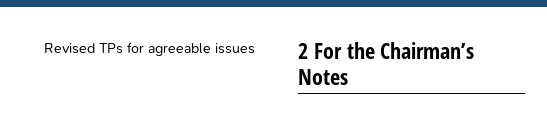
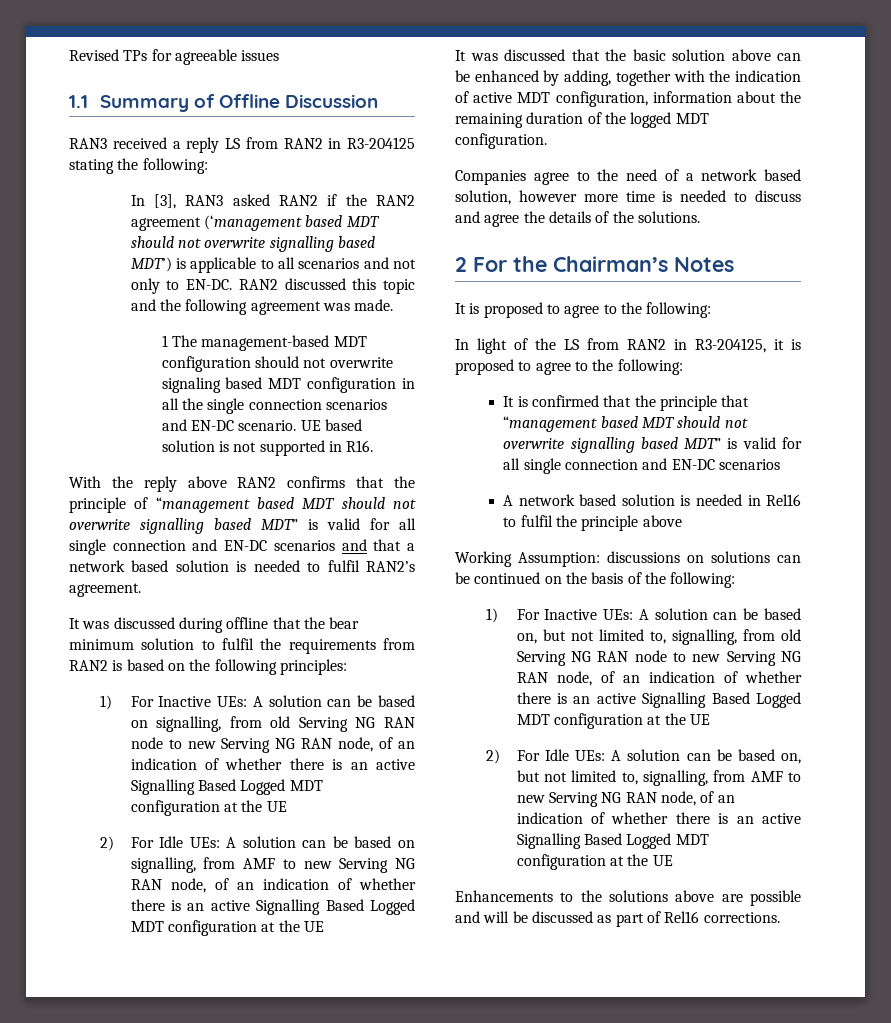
(255, 48) none -> [69,94,379,112] [69,137,415,153] [69,158,208,174] [130,194,415,209] [130,215,380,231] [130,236,375,252] [130,257,416,273] [130,278,415,294] [130,299,394,315] [161,335,367,351] [161,356,393,372] [161,377,416,393] [161,398,387,414] [161,419,362,431] [161,440,374,456] [69,476,415,492] [69,497,416,513] [69,518,416,534] [69,539,416,555] [69,560,415,572] [69,583,141,597] [69,617,360,633] [69,638,415,654] [69,659,347,675] [99,695,415,710] [130,716,415,732] [130,737,415,753] [130,758,415,770] [130,779,323,795] [130,800,287,816] [99,836,415,851] [130,857,415,873] [130,878,416,893] [130,899,415,915] [130,920,324,936] [455,49,801,61] [455,70,801,86] [455,91,801,107] [455,112,709,128] [455,133,547,149] [455,169,801,185] [455,190,801,205] [455,211,700,227] // 1.1 Summary of Offline Discussion // RAN3 received a reply LS from RAN2 in R3-204125 stating the following: // In [3], RAN3 asked RAN2 if the RAN2 agreement (‘management based MDT should not overwrite signalling based MDT’) is applicable to all scenarios and not only to EN-DC. RAN2 discussed this topic and the following agreement was made. // 1 The management-based MDT configuration should not overwrite signaling based MDT configuration in all the single connection scenarios and EN-DC scenario. UE based solution is not supported in R16. // With the reply above RAN2 confirms that the principle of “management based MDT should not overwrite signalling based MDT” is valid for all single connection and EN-DC scenarios and that a network based solution is needed to fulfil RAN2’s agreement. // It was discussed during offline that the bear minimum solution to fulfil the requirements from RAN2 is based on the following principles: // 1) For Inactive UEs: A solution can be based on signalling, from old Serving NG RAN node to new Serving NG RAN node, of an indication of whether there is an active Signalling Based Logged MDT configuration at the UE // 2) For Idle UEs: A solution can be based on signalling, from AMF to new Serving NG RAN node, of an indication of whether there is an active Signalling Based Logged MDT configuration at the UE // It was discussed that the basic solution above can be enhanced by adding, together with the indication of active MDT configuration, information about the remaining duration of the logged MDT configuration. // Companies agree to the need of a network based solution, however more time is needed to discuss and agree the details of the solutions.
(348, 77) none -> [455,302,712,318] [455,338,801,354] [455,359,683,375] [503,395,750,411] [503,416,748,432] [503,437,802,453] [503,458,781,474] [503,494,801,506] [503,515,682,531] [455,551,801,567] [455,572,736,588] [485,608,801,623] [516,629,801,645] [516,650,801,666] [516,671,802,686] [516,692,801,708] [516,713,710,729] [485,749,801,764] [516,770,801,786] [516,791,735,807] [516,812,801,824] [516,833,709,849] [516,854,673,870] [455,890,801,906] [455,911,780,927] // It is proposed to agree to the following: // In light of the LS from RAN2 in R3-204125, it is proposed to agree to the following: // It is confirmed that the principle that “management based MDT should not overwrite signalling based MDT” is valid for all single connection and EN-DC scenarios // A network based solution is needed in Rel16 to fulfil the principle above // Working Assumption: discussions on solutions can be continued on the basis of the following: // 1) For Inactive UEs: A solution can be based on, but not limited to, signalling, from old Serving NG RAN node to new Serving NG RAN node, of an indication of whether there is an active Signalling Based Logged MDT configuration at the UE // 2) For Idle UEs: A solution can be based on, but not limited to, signalling, from AMF to new Serving NG RAN node, of an indication of whether there is an active Signalling Based Logged MDT configuration at the UE // Enhancements to the solutions above are possible and will be discussed as part of Rel16 corrections.

